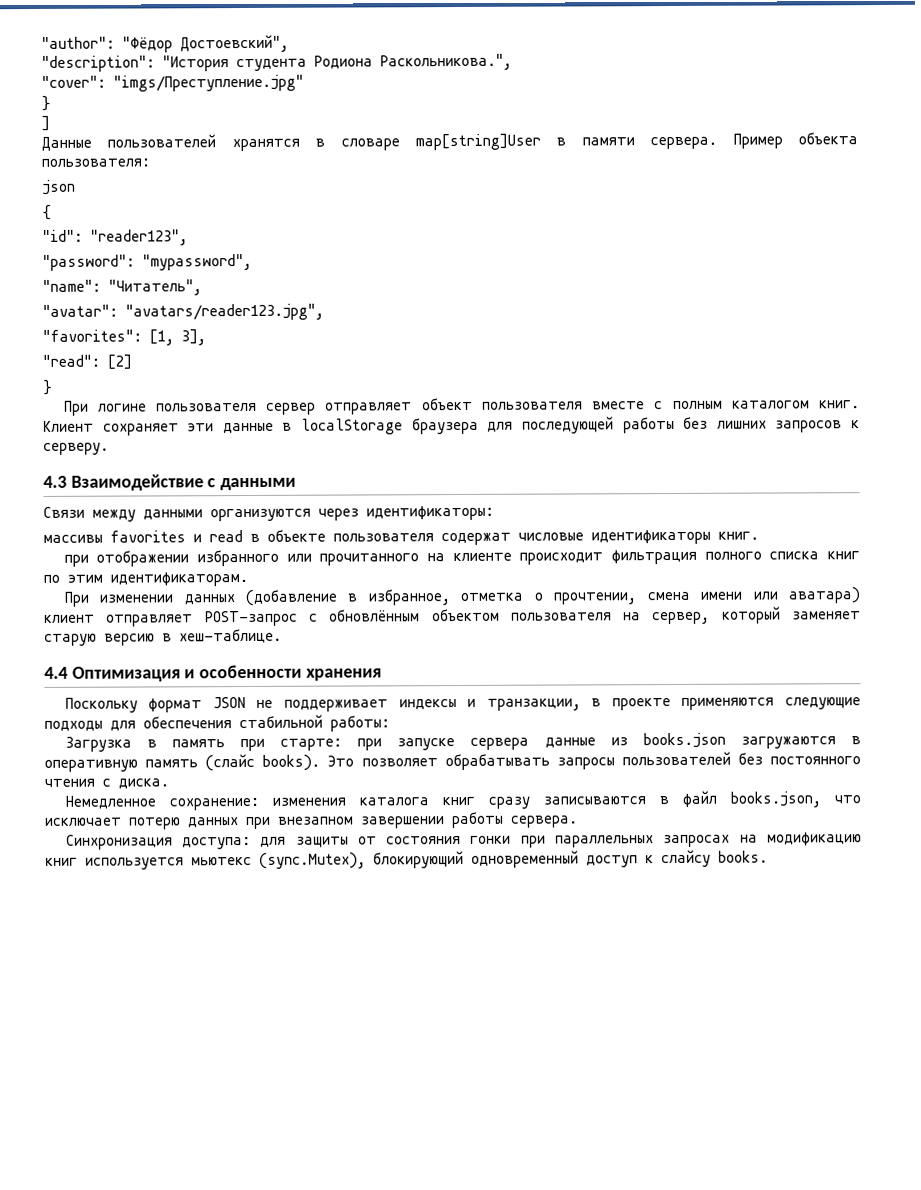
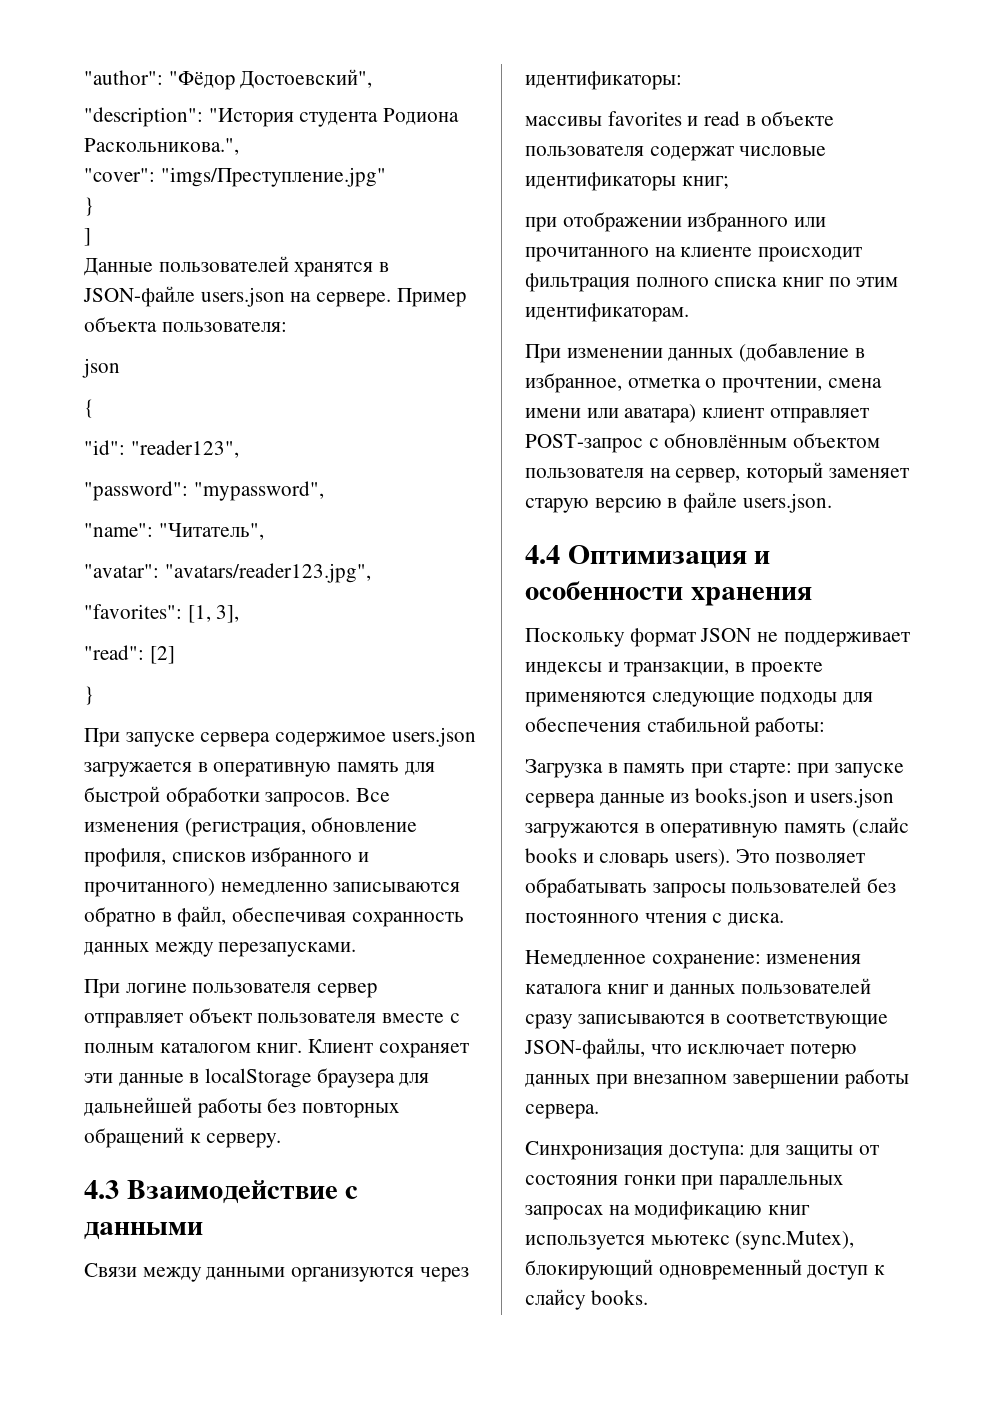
[340,133,718,151] словаре map[string]User в памяти сервера. -> [83,286,392,307] JSON-файле users.json на сервере.
(53, 387) none -> [84,727,476,747] [84,762,435,777] [84,786,391,807] [84,817,418,837] [84,847,370,867] [84,878,461,897] [84,906,464,927] [84,942,357,957] // При запуске сервера содержимое users.json загружается в оперативную память для быстрой обработки запросов. Все изменения (регистрация, обновление профиля, списков избранного и прочитанного) немедленно записываются обратно в файл, обеспечивая сохранность данных между перезапусками.
[521,416,614,434] последующей -> [84,1097,192,1116] дальнейшей
[716,420,843,433] лишних запросов -> [302,1103,400,1118] [84,1127,184,1148] повторных обращений
[718,531,759,540] книг. -> [681,176,729,189] книг;
[179,628,282,644] хеш-таблице. -> [683,492,832,513] файле users.json.
(726, 740) none -> [793,788,895,808] и users.json
[262,754,321,771] books). -> [525,848,731,868] books и словарь users).
(475, 801) none -> [653,978,871,997] и данных пользователей
[681,790,822,808] файл books.json, -> [726,1014,889,1029] [524,1038,645,1059] соответствующие JSON-файлы,

